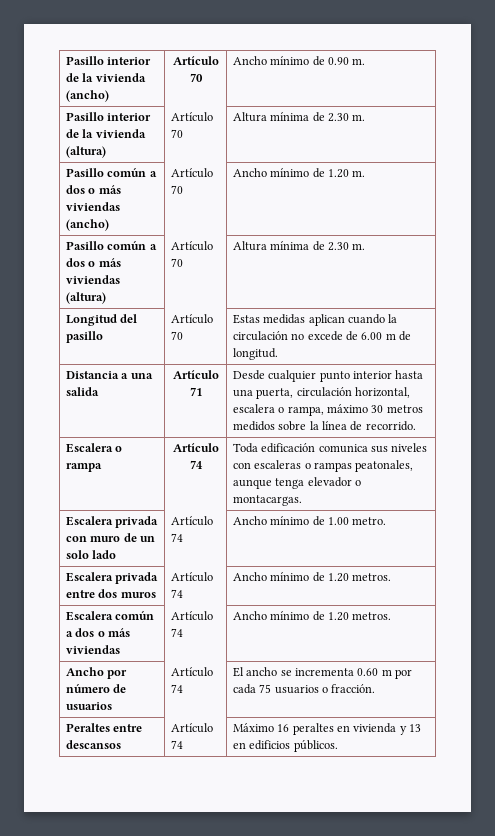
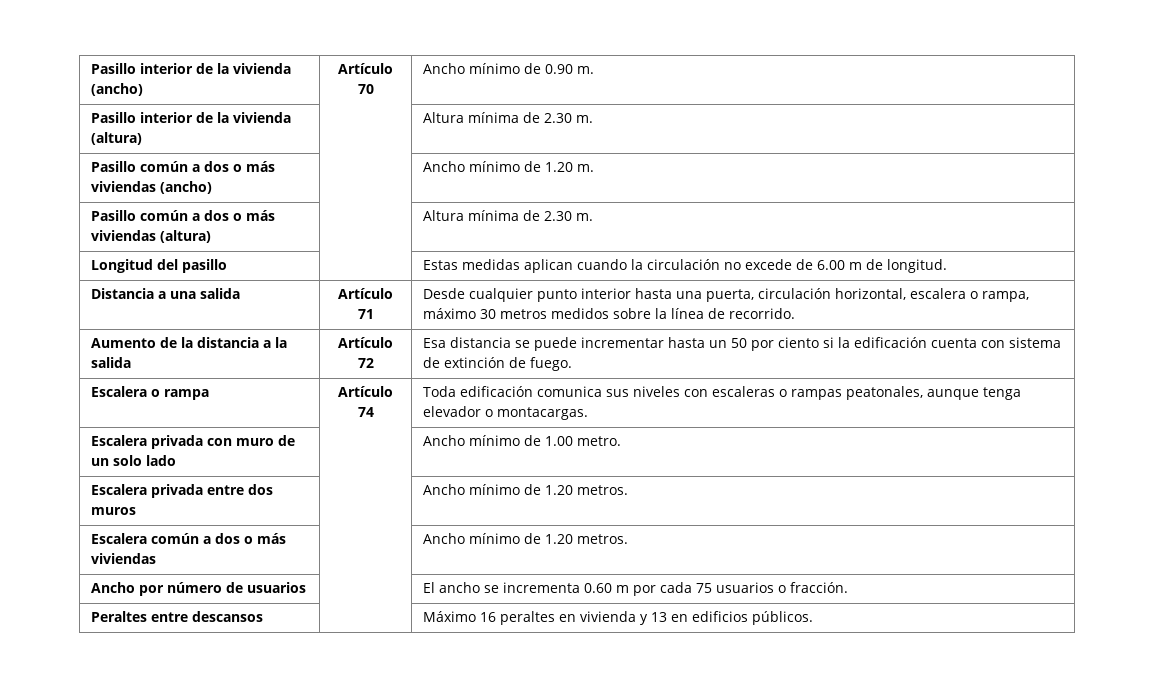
[170,112,213,122] [170,129,183,138] Artículo 70 -> (142, 138) none
[170,168,213,178] [170,185,183,194] Artículo 70 -> (212, 187) none
[170,241,213,251] [170,258,183,267] Artículo 70 -> (211, 236) none
[170,314,213,324] [170,331,183,340] Artículo 70 -> (227, 266) none
(416, 426) none -> [90,337,287,348] [90,357,131,368] [338,337,393,348] [357,358,374,368] [422,337,1061,351] [422,357,572,371] // Aumento de la distancia a la salida | Artículo 72 | Esa distancia se puede incrementar hasta un 50 por ciento si la edificación cuenta con sistema de extinción de fuego.
[170,516,213,526] [170,533,183,542] Artículo 74 -> (176, 460) none
[170,572,213,582] [170,589,183,598] Artículo 74 -> (136, 511) none
[170,611,213,621] [170,628,183,637] Artículo 74 -> (156, 558) none
[170,667,213,677] [170,684,183,693] Artículo 74 -> (306, 587) none
[170,723,213,733] [170,740,183,749] Artículo 74 -> (263, 616) none

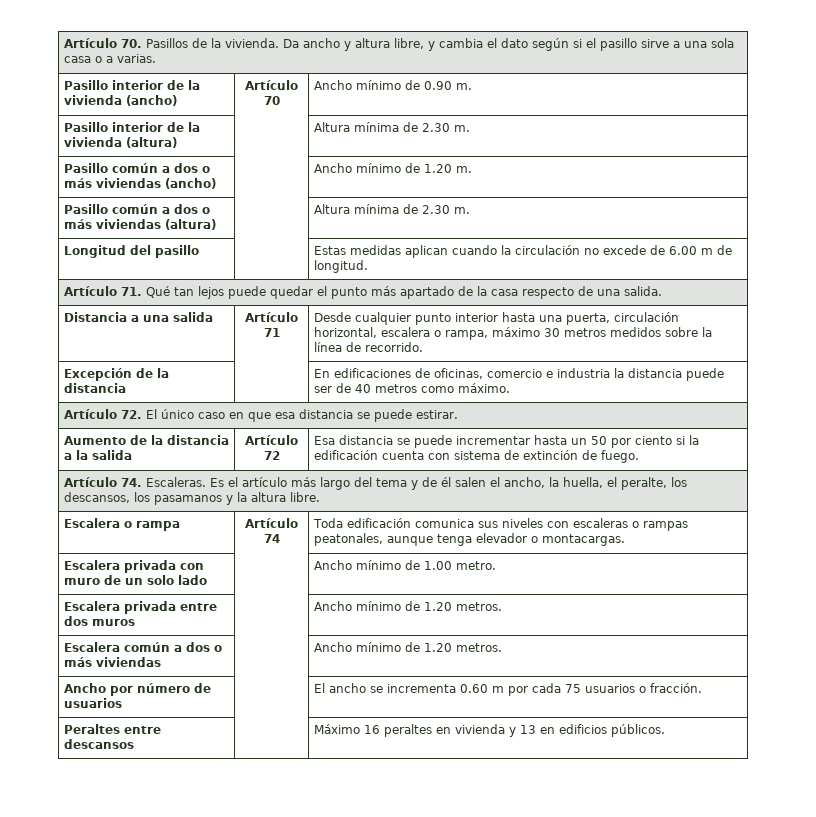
(90, 68) none -> [63,38,734,51] [63,54,156,63] Artículo 70. Pasillos de la vivienda. Da ancho y altura libre, y cambia el dato según si el pasillo sirve a una sola casa o a varias. //
(947, 266) none -> [63,286,662,299] // Artículo 71. Qué tan lejos puede quedar el punto más apartado de la casa respecto de una salida.
(795, 313) none -> [63,368,169,381] [63,383,126,393] [313,368,724,381] [313,383,510,393] [63,409,458,422] // Excepción de la distancia | | En edificaciones de oficinas, comercio e industria la distancia puede ser de 40 metros como máximo. // Artículo 72. El único caso en que esa distancia se puede estirar.
(572, 364) none -> [63,477,687,490] [63,492,320,505] // Artículo 74. Escaleras. Es el artículo más largo del tema y de él salen el ancho, la huella, el peralte, los descansos, los pasamanos y la altura libre.

